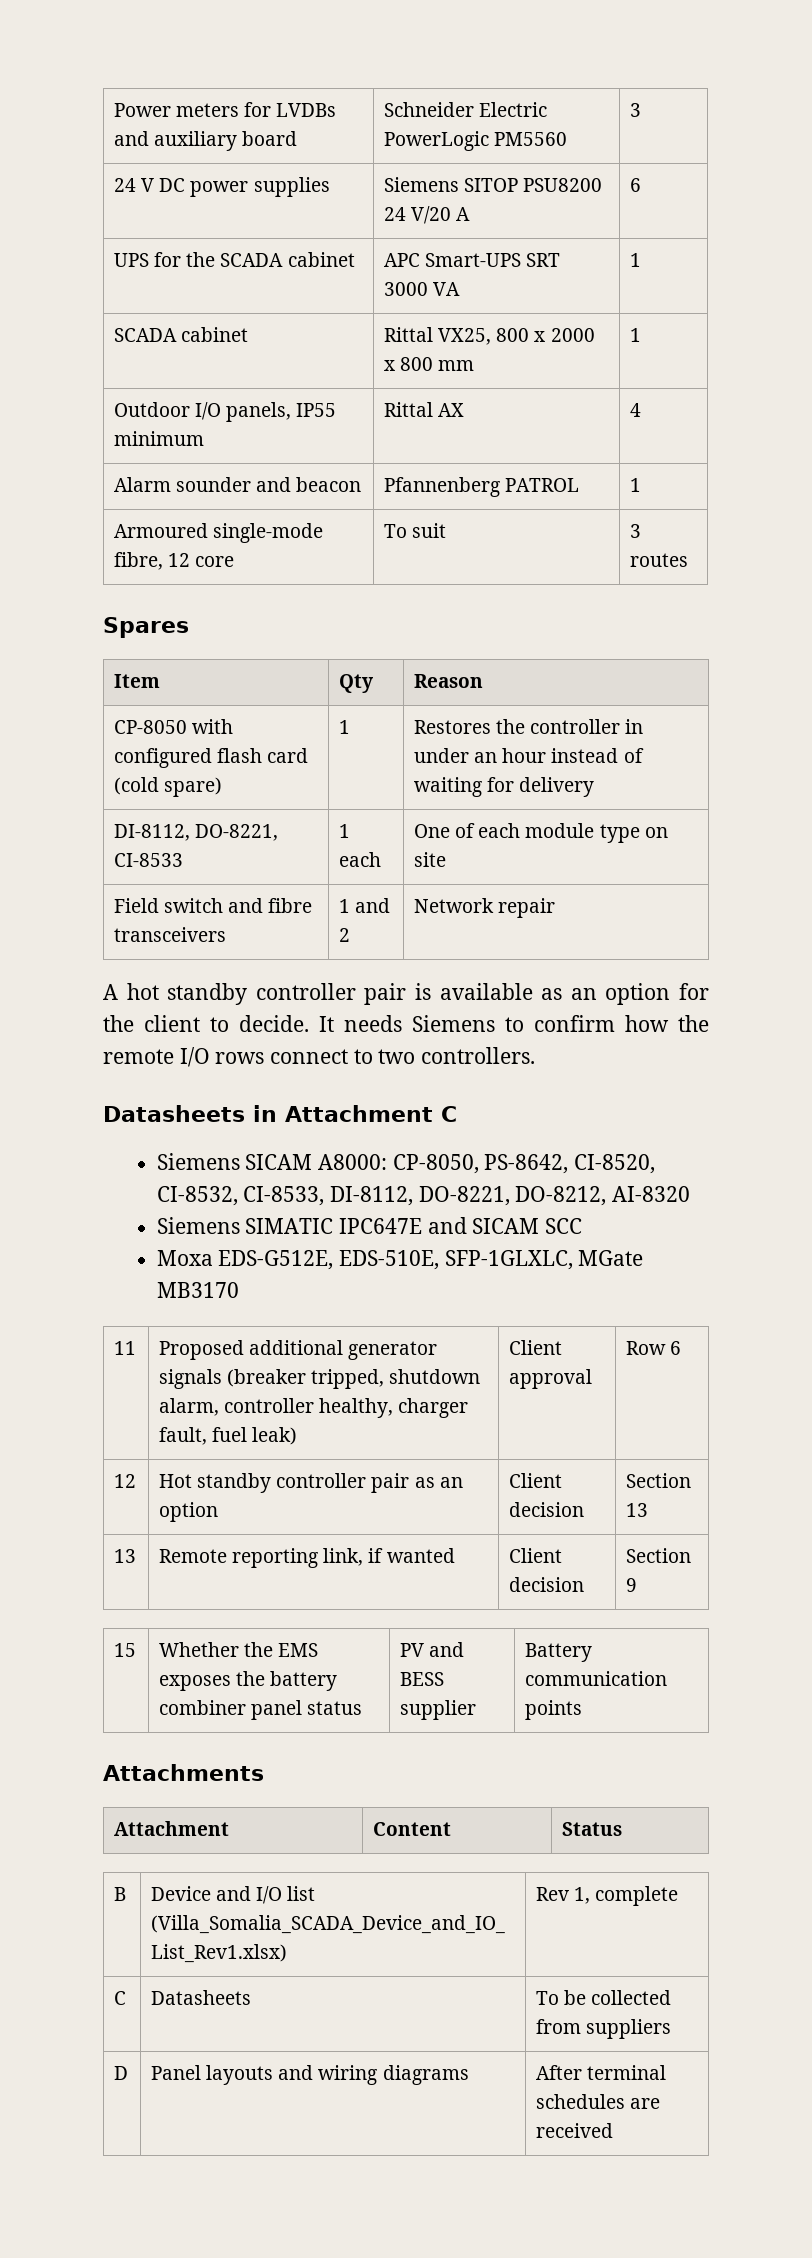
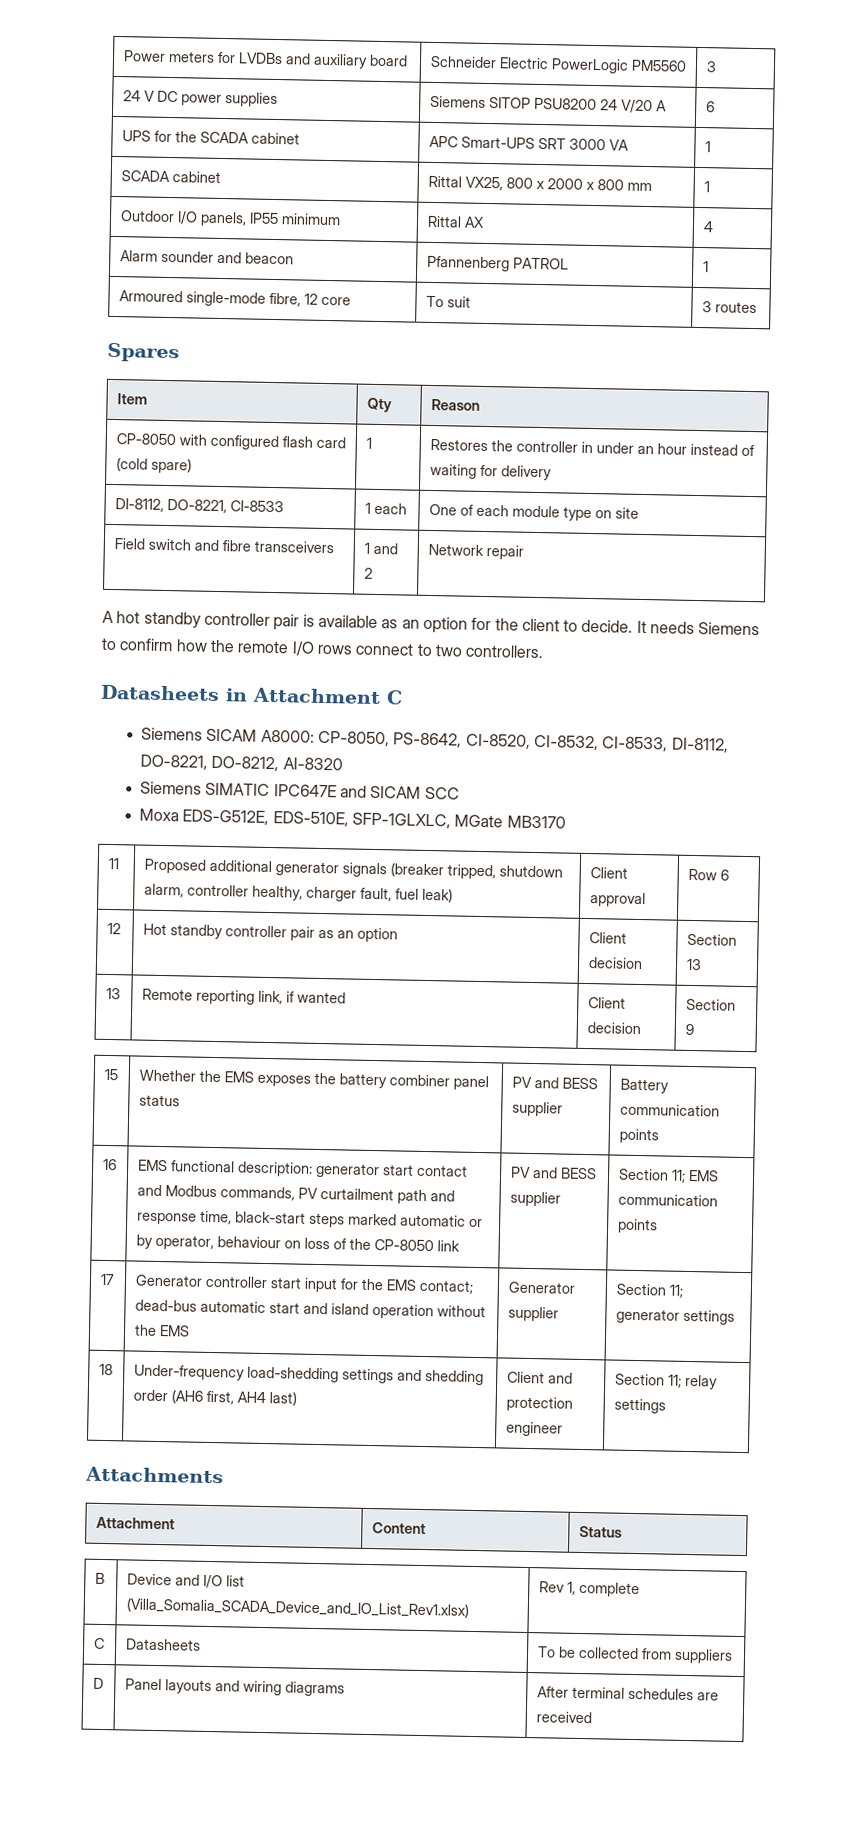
(583, 1710) none -> [102,1158,117,1171] [137,1159,468,1179] [136,1184,455,1205] [136,1210,483,1228] [135,1234,460,1252] [509,1166,597,1180] [509,1191,561,1207] [617,1168,719,1183] [617,1193,718,1207] [616,1218,658,1234] [99,1273,115,1286] [134,1274,474,1294] [134,1299,486,1320] [133,1324,190,1337] [507,1281,576,1294] [507,1306,559,1322] [615,1283,683,1298] [615,1308,735,1325] [98,1363,113,1376] [133,1364,484,1386] [132,1389,297,1406] [506,1371,573,1384] [505,1396,573,1412] [505,1421,563,1437] [614,1373,718,1390] [613,1398,666,1414] // 16 | EMS functional description: generator start contact and Modbus commands, PV curtailment path and response time, black-start steps marked automatic or by operator, behaviour on loss of the CP-8050 link | PV and BESS supplier | Section 11; EMS communication points // 17 | Generator controller start input for the EMS contact; dead-bus automatic start and island operation without the EMS | Generator supplier | Section 11; generator settings // 18 | Under-frequency load-shedding settings and shedding order (AH6 first, AH4 last) | Client and protection engineer | Section 11; relay settings

